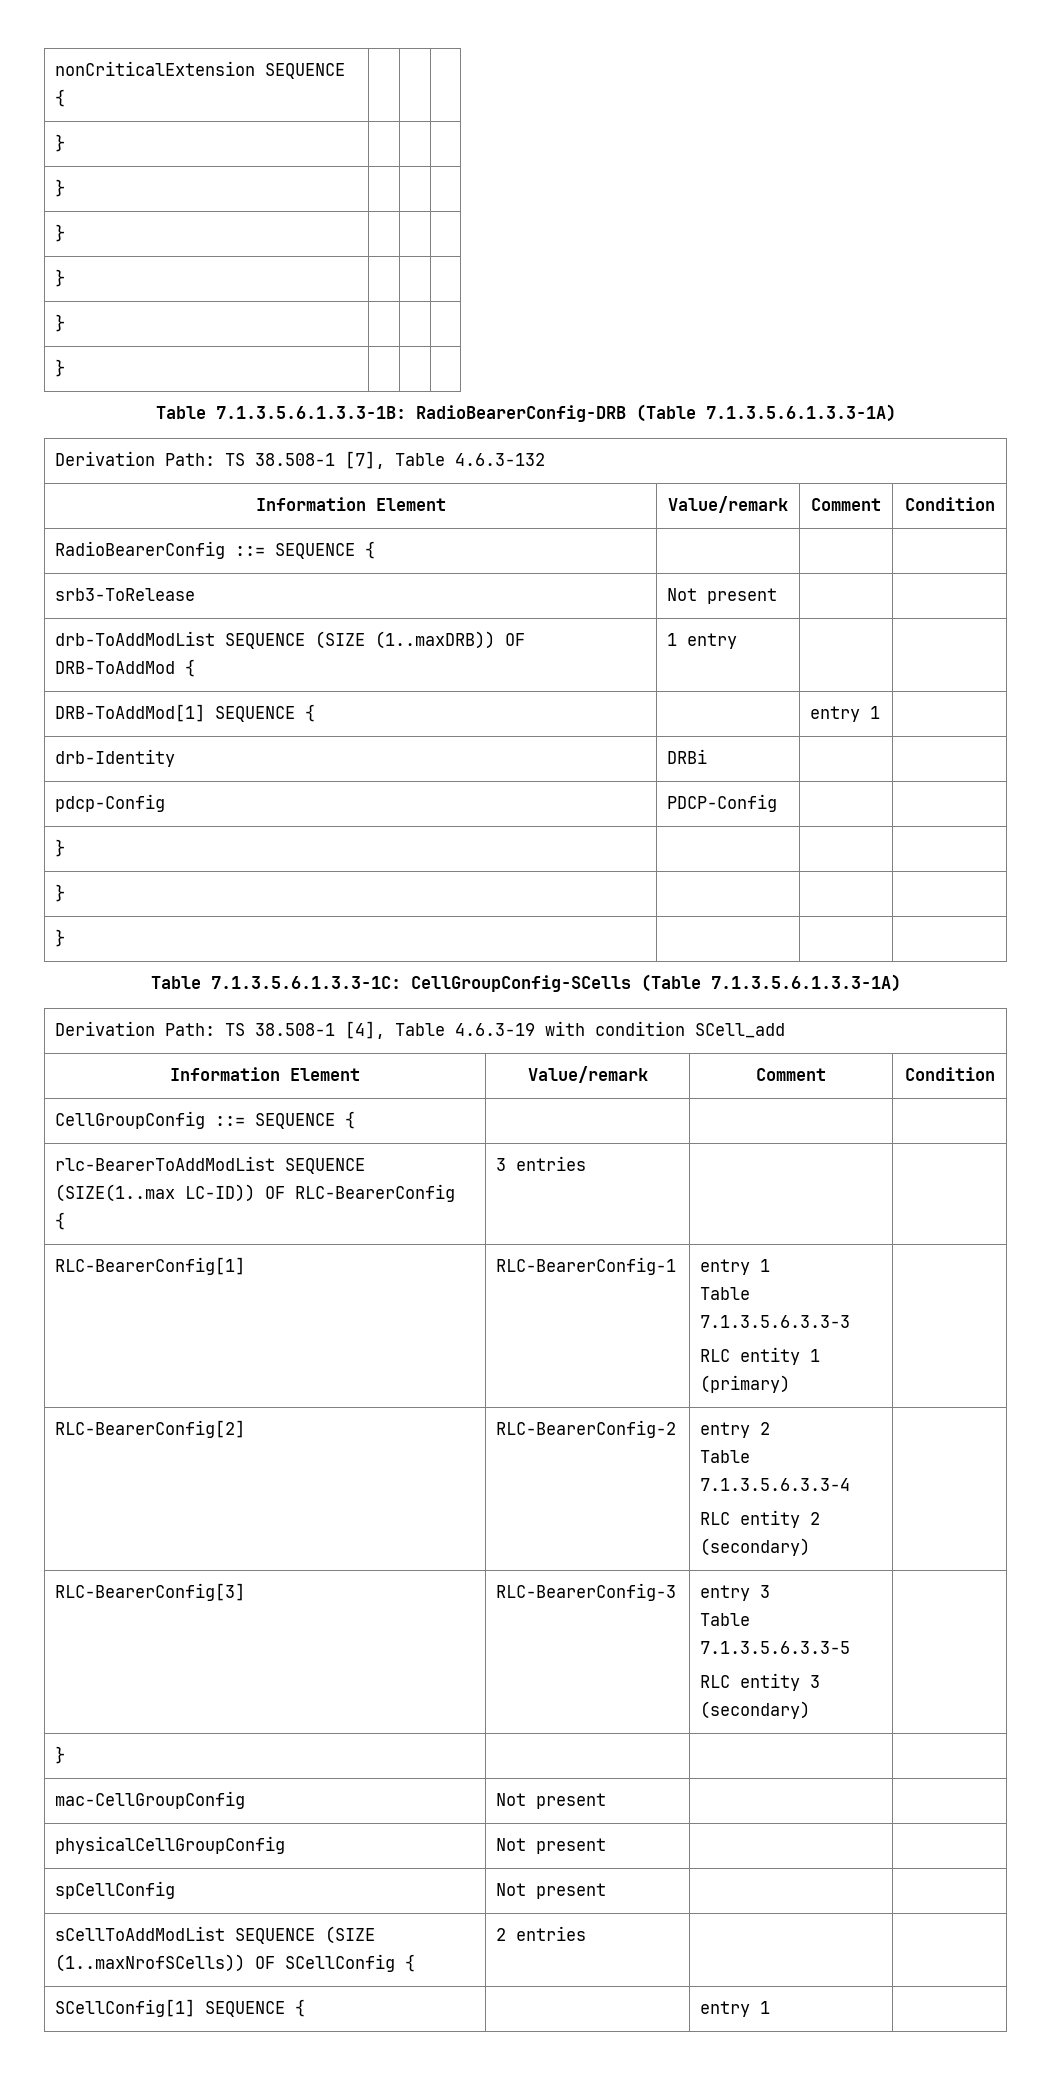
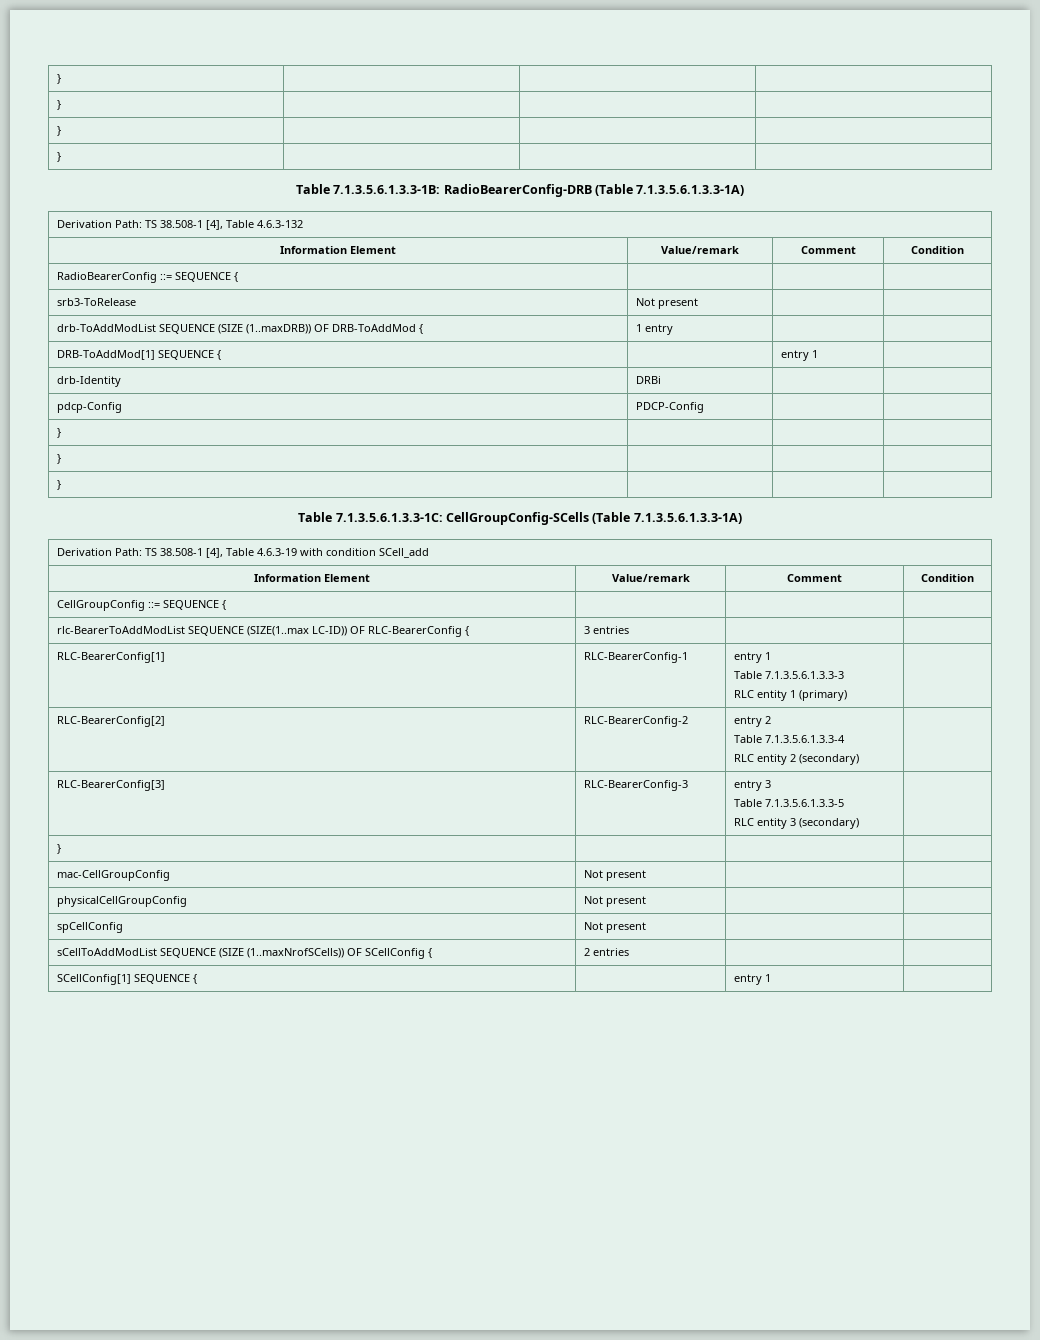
[55,61,346,79] [55,89,66,107] [55,134,66,152] [55,179,66,197] nonCriticalExtension SEQUENCE { | | | // } | | | // } | | | // -> (57, 79) none
[345,451,386,469] [7], -> [206,220,224,230] [4],
[700,1315,851,1328] 7.1.3.5.6.3.3-3 -> [765,671,845,679] 7.1.3.5.6.1.3.3-3
[700,1478,851,1491] 7.1.3.5.6.3.3-4 -> [765,735,846,743] 7.1.3.5.6.1.3.3-4
[700,1641,851,1654] 7.1.3.5.6.3.3-5 -> [765,799,845,807] 7.1.3.5.6.1.3.3-5

